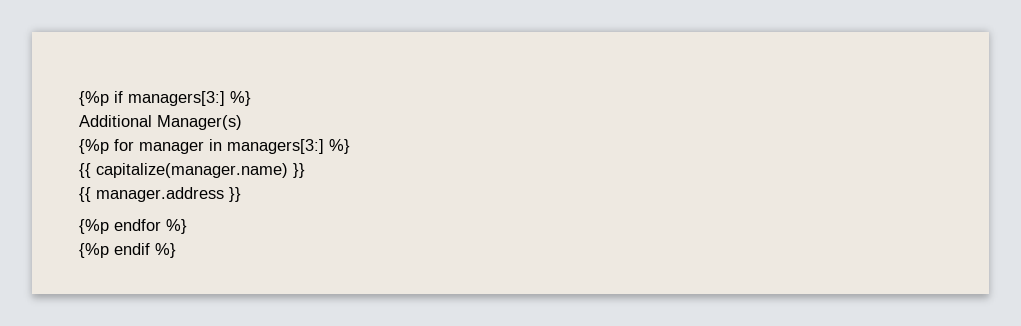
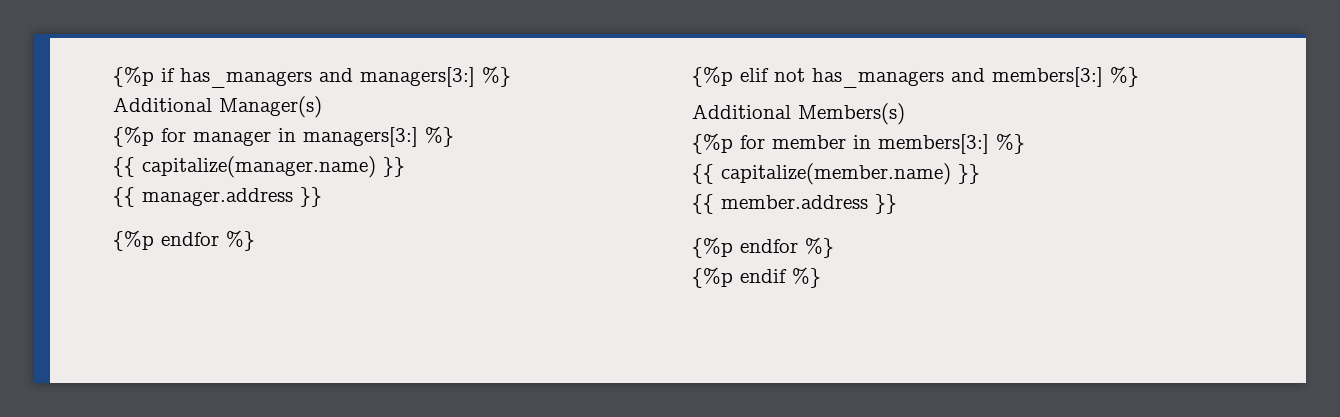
(123, 97) none -> [180,68,353,88] has_managers and
(187, 226) none -> [692,66,1139,88] [692,103,905,125] [692,133,1025,154] [692,163,980,185] [692,194,897,214] [692,237,834,258] // {%p elif not has_managers and members[3:] %} // Additional Members(s) // {%p for member in members[3:] %} // {{ capitalize(member.name) }} // {{ member.address }} // {%p endfor %}

